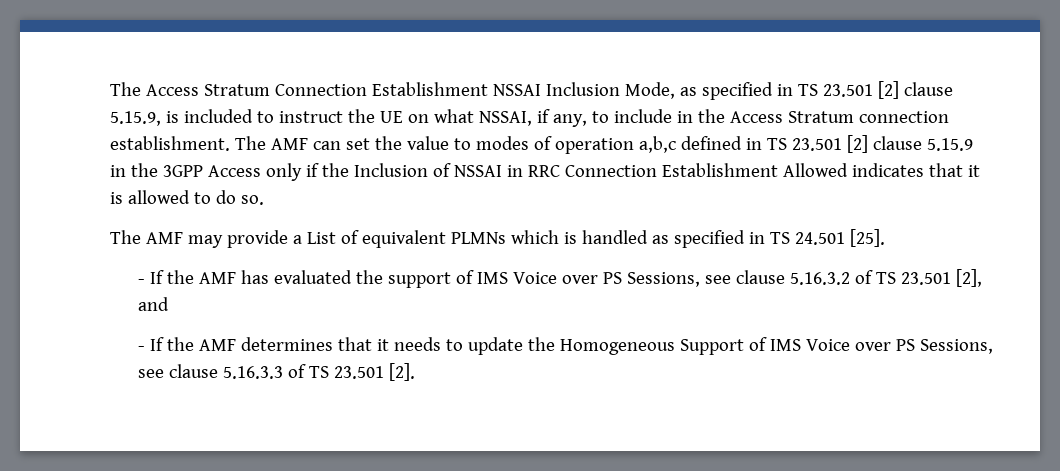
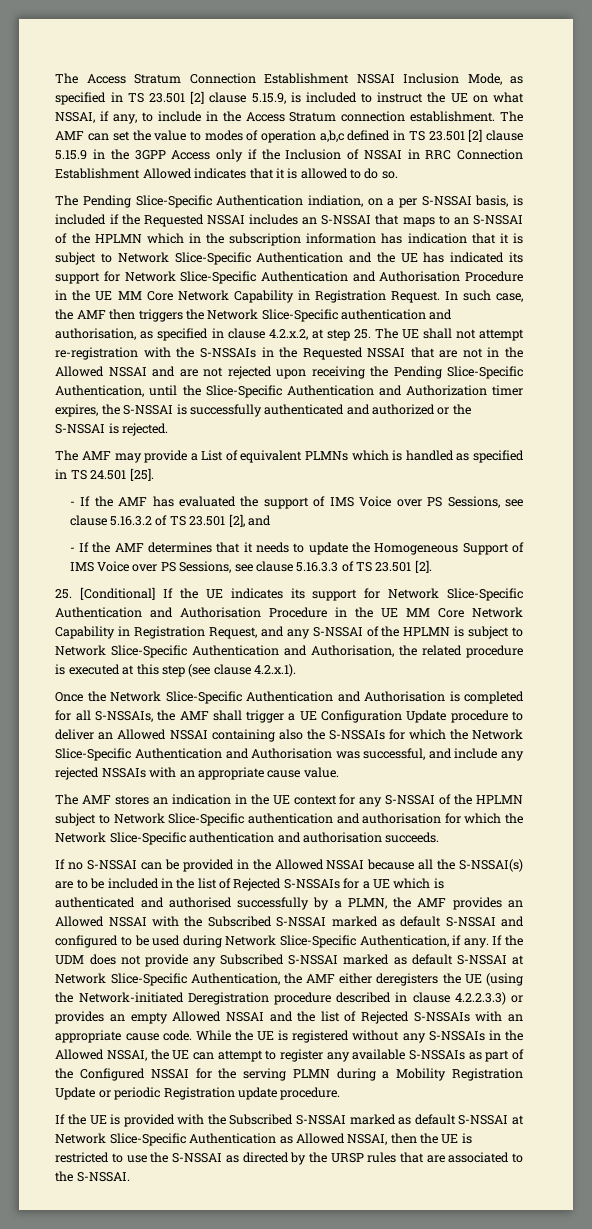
(265, 200) none -> [55,195,524,208] [55,214,523,227] [55,233,523,246] [55,252,523,265] [55,271,523,284] [55,290,524,303] [55,309,453,322] [55,328,525,341] [55,347,524,360] [55,366,524,379] [55,385,523,398] [55,404,471,417] [55,423,169,436] // The Pending Slice-Specific Authentication indiation, on a per S-NSSAI basis, is included if the Requested NSSAI includes an S-NSSAI that maps to an S-NSSAI of the HPLMN which in the subscription information has indication that it is subject to Network Slice-Specific Authentication and the UE has indicated its support for Network Slice-Specific Authentication and Authorisation Procedure in the UE MM Core Network Capability in Registration Request. In such case, the AMF then triggers the Network Slice-Specific authentication and authorisation, as specified in clause 4.2.x.2, at step 25. The UE shall not attempt re-registration with the S-NSSAIs in the Requested NSSAI that are not in the Allowed NSSAI and are not rejected upon receiving the Pending Slice-Specific Authentication, until the Slice-Specific Authentication and Authorization timer expires, the S-NSSAI is successfully authenticated and authorized or the S-NSSAI is rejected.
(415, 372) none -> [55,587,523,601] [55,607,524,618] [55,626,523,639] [55,645,523,658] [55,664,296,677] [55,691,524,704] [55,710,524,723] [55,729,524,742] [55,748,524,761] [55,767,339,780] [55,794,523,807] [55,813,523,826] [55,832,440,845] [55,859,523,872] [55,878,444,891] [55,897,523,910] [55,916,524,927] [55,935,524,948] [55,954,524,967] [55,973,524,986] [55,992,523,1005] [55,1011,523,1024] [55,1030,523,1043] [55,1049,524,1062] [55,1068,523,1081] [55,1087,341,1100] [55,1114,524,1127] [55,1133,472,1146] [55,1152,523,1165] [55,1171,130,1182] // 25. [Conditional] If the UE indicates its support for Network Slice-Specific Authentication and Authorisation Procedure in the UE MM Core Network Capability in Registration Request, and any S-NSSAI of the HPLMN is subject to Network Slice-Specific Authentication and Authorisation, the related procedure is executed at this step (see clause 4.2.x.1). // Once the Network Slice-Specific Authentication and Authorisation is completed for all S-NSSAIs, the AMF shall trigger a UE Configuration Update procedure to deliver an Allowed NSSAI containing also the S-NSSAIs for which the Network Slice-Specific Authentication and Authorisation was successful, and include any rejected NSSAIs with an appropriate cause value. // The AMF stores an indication in the UE context for any S-NSSAI of the HPLMN subject to Network Slice-Specific authentication and authorisation for which the Network Slice-Specific authentication and authorisation succeeds. // If no S-NSSAI can be provided in the Allowed NSSAI because all the S-NSSAI(s) are to be included in the list of Rejected S-NSSAIs for a UE which is authenticated and authorised successfully by a PLMN, the AMF provides an Allowed NSSAI with the Subscribed S-NSSAI marked as default S-NSSAI and configured to be used during Network Slice-Specific Authentication, if any. If the UDM does not provide any Subscribed S-NSSAI marked as default S-NSSAI at Network Slice-Specific Authentication, the AMF either deregisters the UE (using the Network-initiated Deregistration procedure described in clause 4.2.2.3.3) or provides an empty Allowed NSSAI and the list of Rejected S-NSSAIs with an appropriate cause code. While the UE is registered without any S-NSSAIs in the Allowed NSSAI, the UE can attempt to register any available S-NSSAIs as part of the Configured NSSAI for the serving PLMN during a Mobility Registration Update or periodic Registration update procedure. // If the UE is provided with the Subscribed S-NSSAI marked as default S-NSSAI at Network Slice-Specific Authentication as Allowed NSSAI, then the UE is restricted to use the S-NSSAI as directed by the URSP rules that are associated to the S-NSSAI.

